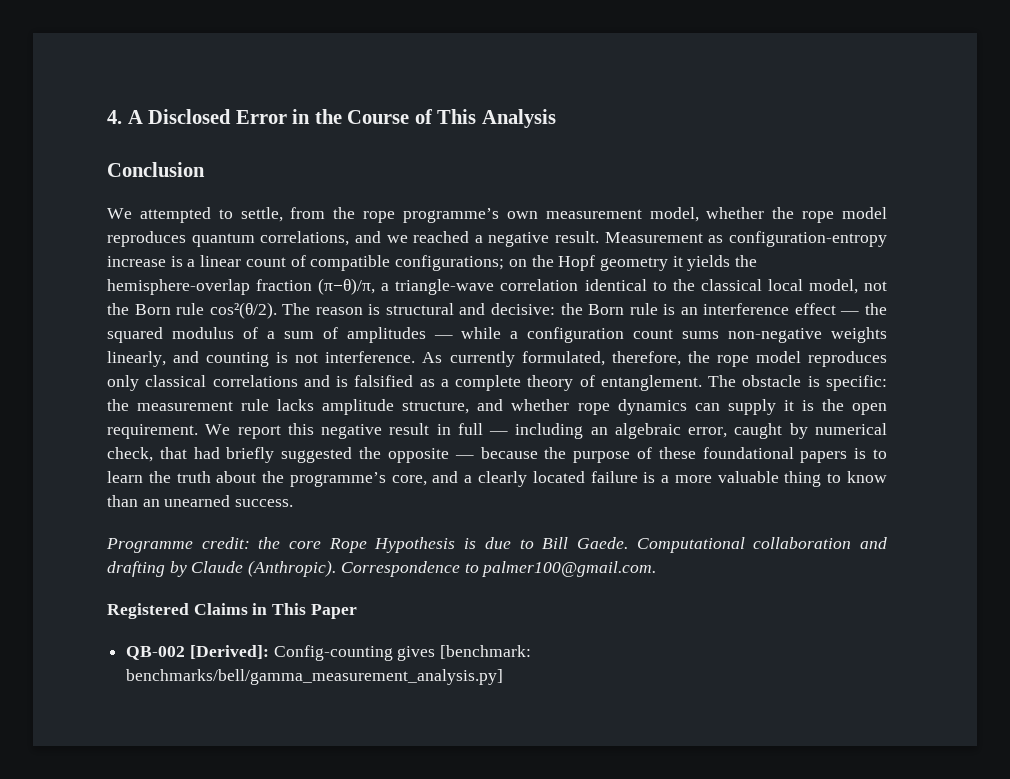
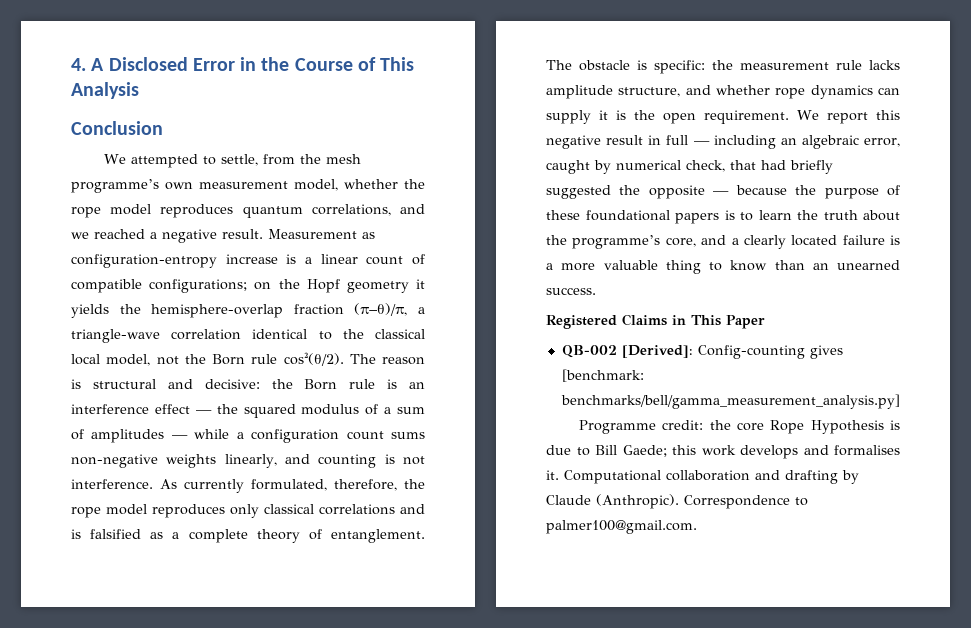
[363,211,396,223] rope -> [325,154,361,164] mesh
[106,537,888,553] [107,560,657,577] // Programme credit: the core Rope Hypothesis is due to Bill Gaede. Computational collaboration and drafting by Claude (Anthropic). Correspondence to palmer100@gmail.com. -> (596, 291) none
(504, 677) none -> [578,420,900,434] [546,445,900,459] [546,470,859,484] [546,494,808,509] [546,520,697,534] // Programme credit: the core Rope Hypothesis is due to Bill Gaede; this work develops and formalises it. Computational collaboration and drafting by Claude (Anthropic). Correspondence to palmer100@gmail.com.

